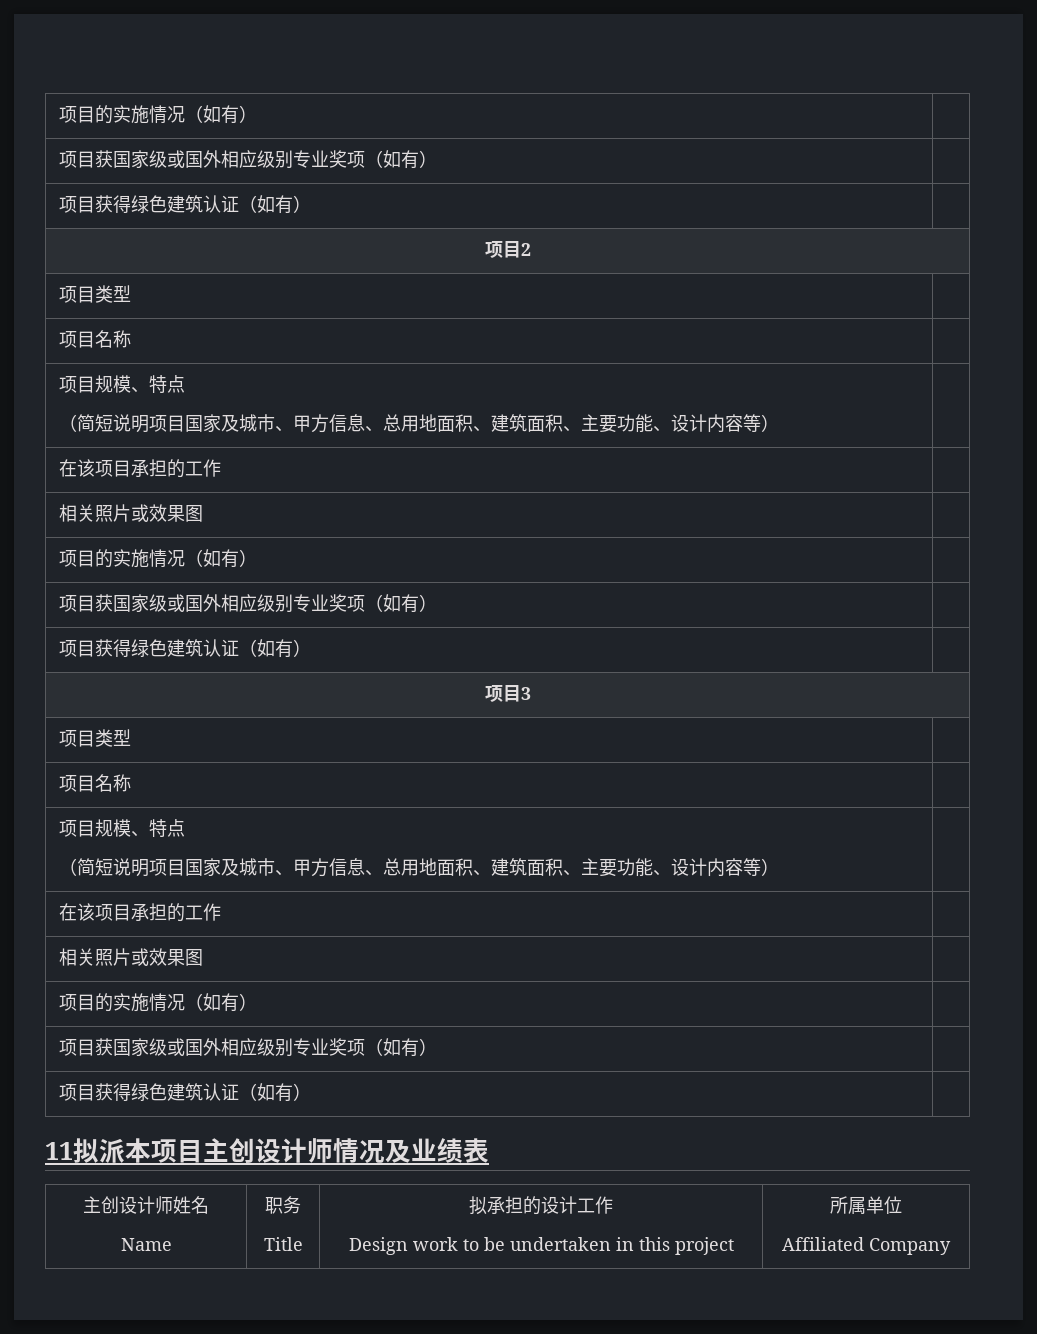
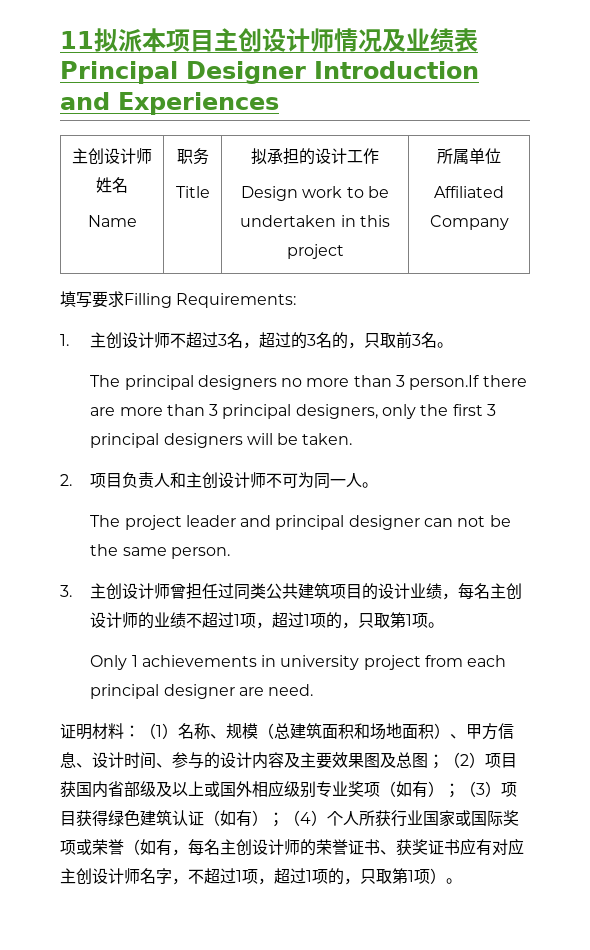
[58,105,257,124] [58,150,437,169] [58,195,311,214] [484,241,531,258] [58,285,131,303] [58,330,131,348] [58,375,185,393] [58,414,779,433] [58,459,221,478] [58,504,203,522] [58,549,257,568] [58,594,437,613] [58,639,311,658] [484,685,531,702] [58,729,131,747] [58,774,131,792] [58,819,185,837] [58,858,779,877] [58,903,221,922] [58,948,203,966] [58,993,257,1012] [58,1038,437,1057] [58,1083,311,1102] 项目的实施情况（如有） | // 项目获国家级或国外相应级别专业奖项（如有） | // 项目获得绿色建筑认证（如有） | // 项目2 // 项目类型 | // 项目名称 | // 项目规模、特点 // （简短说明项目国家及城市、甲方信息、总用地面积、建筑面积、主要功能、设计内容等） | // 在该项目承担的工作 | // 相关照片或效果图 | // 项目的实施情况（如有） | // 项目获国家级或国外相应级别专业奖项（如有） | // 项目获得绿色建筑认证（如有） | // 项目3 // 项目类型 | // 项目名称 | // 项目规模、特点 // （简短说明项目国家及城市、甲方信息、总用地面积、建筑面积、主要功能、设计内容等） | // 在该项目承担的工作 | // 相关照片或效果图 | // 项目的实施情况（如有） | // 项目获国家级或国外相应级别专业奖项（如有） | // 项目获得绿色建筑认证（如有） | // -> (60, 40) none
(489, 1150) none -> [60,61,479,84] [60,92,279,115] Principal Designer Introduction and Experiences
(951, 1246) none -> [60,291,297,308] [60,332,454,349] [90,375,527,390] [90,404,497,419] [90,433,353,448] [60,472,379,489] [90,515,511,530] [90,544,230,559] [60,583,523,600] [90,612,445,629] [90,655,507,670] [90,684,314,699] [60,723,514,740] [60,752,517,769] [60,780,517,798] [60,810,519,827] [60,838,524,856] [60,868,462,885] // 填写要求Filling Requirements: // 1.主创设计师不超过3名，超过的3名的，只取前3名。 // The principal designers no more than 3 person.If there are more than 3 principal designers, only the first 3 principal designers will be taken. // 2.项目负责人和主创设计师不可为同一人。 // The project leader and principal designer can not be the same person. // 3.主创设计师曾担任过同类公共建筑项目的设计业绩，每名主创设计师的业绩不超过1项，超过1项的，只取第1项。 // Only 1 achievements in university project from each principal designer are need. // 证明材料：（1）名称、规模（总建筑面积和场地面积）、甲方信息、设计时间、参与的设计内容及主要效果图及总图；（2）项目获国内省部级及以上或国外相应级别专业奖项（如有）；（3）项目获得绿色建筑认证（如有）；（4）个人所获行业国家或国际奖项或荣誉（如有，每名主创设计师的荣誉证书、获奖证书应有对应主创设计师名字，不超过1项，超过1项的，只取第1项）。

